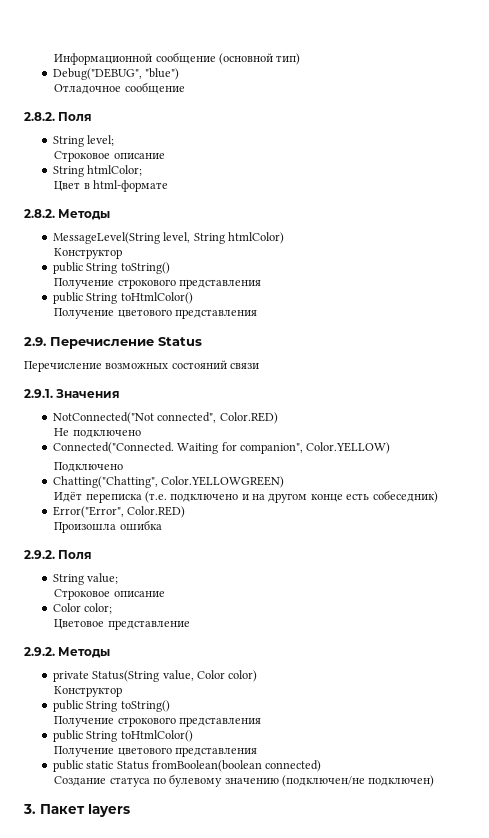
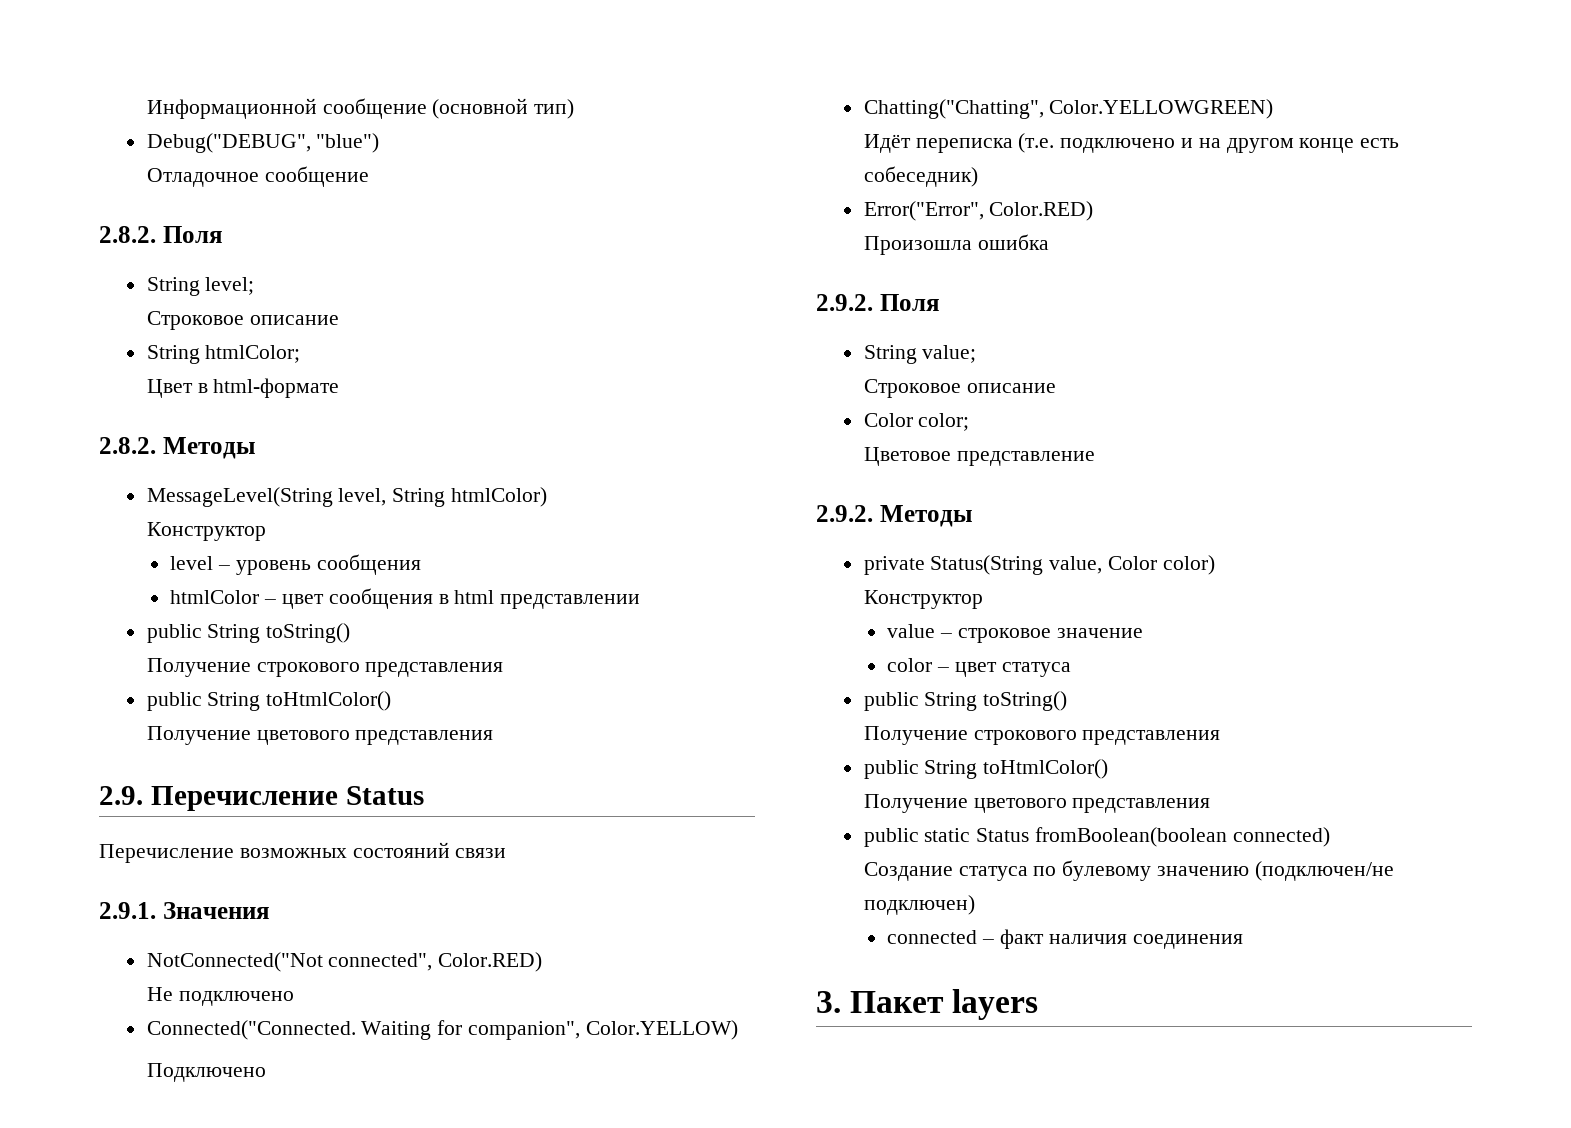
(123, 253) none -> [170,554,421,575] [170,588,641,609] // level – уровень сообщения // htmlColor – цвет сообщения в html представлении
(123, 691) none -> [887,624,1143,643] [887,658,1071,677] // value – строковое значение // color – цвет статуса
(435, 781) none -> [887,929,1243,949] // connected – факт наличия соединения

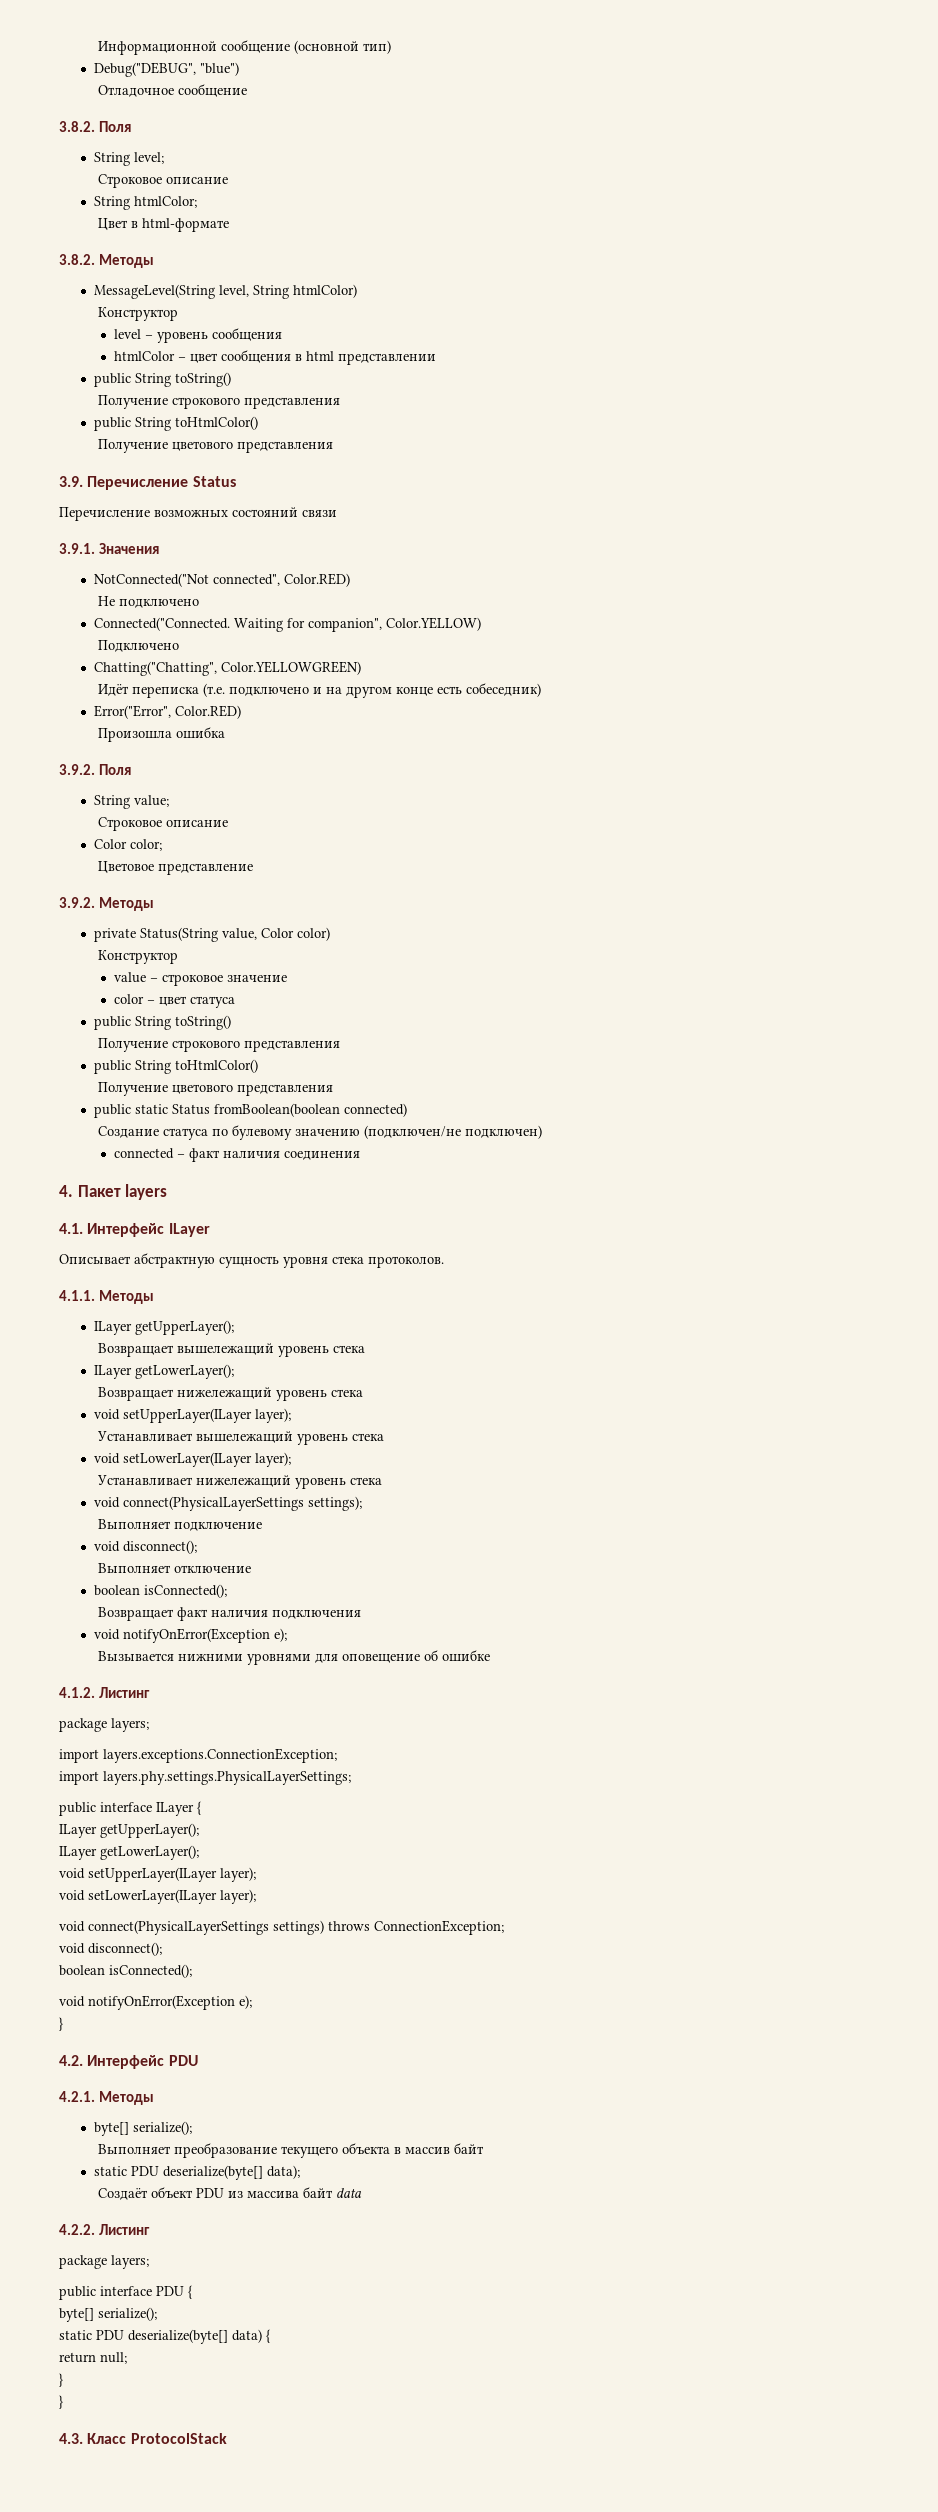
[99,226,156,243] 2.8.2. -> [59,121,95,132] 3.8.2.
[99,437,156,454] 2.8.2. -> [59,254,95,265] 3.8.2.
[99,786,143,805] 2.9. -> [59,476,83,487] 3.9.
[99,902,156,919] 2.9.1. -> [59,543,95,554] 3.9.1.
[816,294,873,311] 2.9.2. -> [59,764,95,775] 3.9.2.
[816,505,873,522] 2.9.2. -> [59,897,95,908] 3.9.2.
[816,991,841,1013] 3. -> [59,1185,73,1197] 4.
(1039, 1004) none -> [59,1223,210,1237] [59,1253,444,1268] [59,1290,155,1304] [94,1320,235,1335] [98,1343,366,1357] [94,1364,235,1379] [98,1387,364,1401] [94,1408,292,1423] [97,1431,385,1445] [94,1452,292,1467] [97,1475,383,1489] [94,1496,363,1511] [98,1519,263,1531] [94,1540,198,1554] [98,1563,252,1573] [94,1584,228,1598] [98,1607,362,1621] [94,1628,288,1643] [98,1650,491,1665] [59,1687,151,1698] [59,1718,149,1732] [59,1748,337,1763] [59,1771,351,1785] [59,1801,201,1816] [59,1823,199,1838] [59,1845,199,1860] [59,1867,256,1882] [59,1889,256,1904] [59,1920,504,1935] [59,1942,162,1956] [59,1964,192,1978] [59,1995,252,2010] [59,2017,63,2031] [59,2055,198,2069] [59,2091,155,2105] [94,2121,193,2136] [98,2143,485,2158] [94,2165,301,2180] [98,2187,363,2200] [59,2224,151,2235] [59,2255,149,2269] [59,2285,192,2300] [59,2307,157,2322] [59,2329,270,2344] [59,2352,127,2364] [59,2373,63,2387] [59,2395,63,2409] [59,2433,227,2444] // 4.1. Интерфейс ILayer // Описывает абстрактную сущность уровня стека протоколов. // 4.1.1. Методы // ILayer getUpperLayer(); // Возвращает вышележащий уровень стека // ILayer getLowerLayer(); // Возвращает нижележащий уровень стека // void setUpperLayer(ILayer layer); // Устанавливает вышележащий уровень стека // void setLowerLayer(ILayer layer); // Устанавливает нижележащий уровень стека // void connect(PhysicalLayerSettings settings); // Выполняет подключение // void disconnect(); // Выполняет отключение // boolean isConnected(); // Возвращает факт наличия подключения // void notifyOnError(Exception e); // Вызывается нижними уровнями для оповещение об ошибке // 4.1.2. Листинг // package layers; // import layers.exceptions.ConnectionException; // import layers.phy.settings.PhysicalLayerSettings; // public interface ILayer { // ILayer getUpperLayer(); // ILayer getLowerLayer(); // void setUpperLayer(ILayer layer); // void setLowerLayer(ILayer layer); // void connect(PhysicalLayerSettings settings) throws ConnectionException; // void disconnect(); // boolean isConnected(); // void notifyOnError(Exception e); // } // 4.2. Интерфейс PDU // 4.2.1. Методы // byte[] serialize(); // Выполняет преобразование текущего объекта в массив байт // static PDU deserialize(byte[] data); // Создаёт объект PDU из массива байт data // 4.2.2. Листинг // package layers; // public interface PDU { // byte[] serialize(); // static PDU deserialize(byte[] data) { // return null; // } // } // 4.3. Класс ProtocolStack

